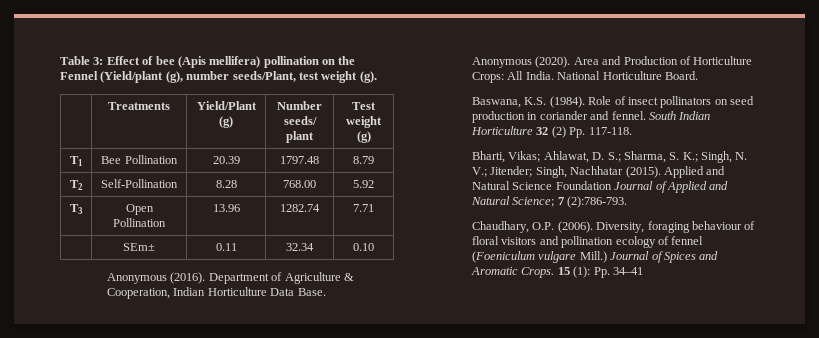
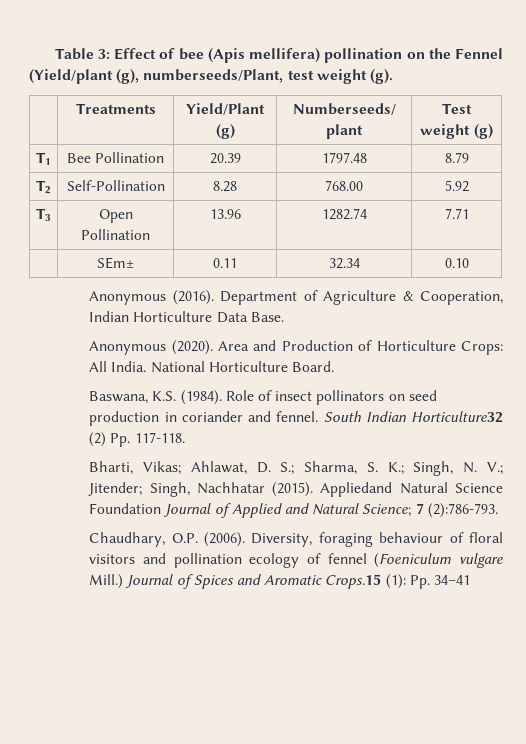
[186,71,296,82] number seeds/Plant, -> [143,69,284,83] numberseeds/Plant,
[277,101,322,110] [283,116,317,125] Number seeds/ -> [292,103,396,115] Numberseeds/
[471,126,549,135] Horticulture 32 -> [411,411,503,423] Horticulture32
[663,166,726,178] Applied and -> [320,482,393,497] Appliedand
[521,267,570,278] Crops. 15 -> [325,574,382,589] Crops.15

